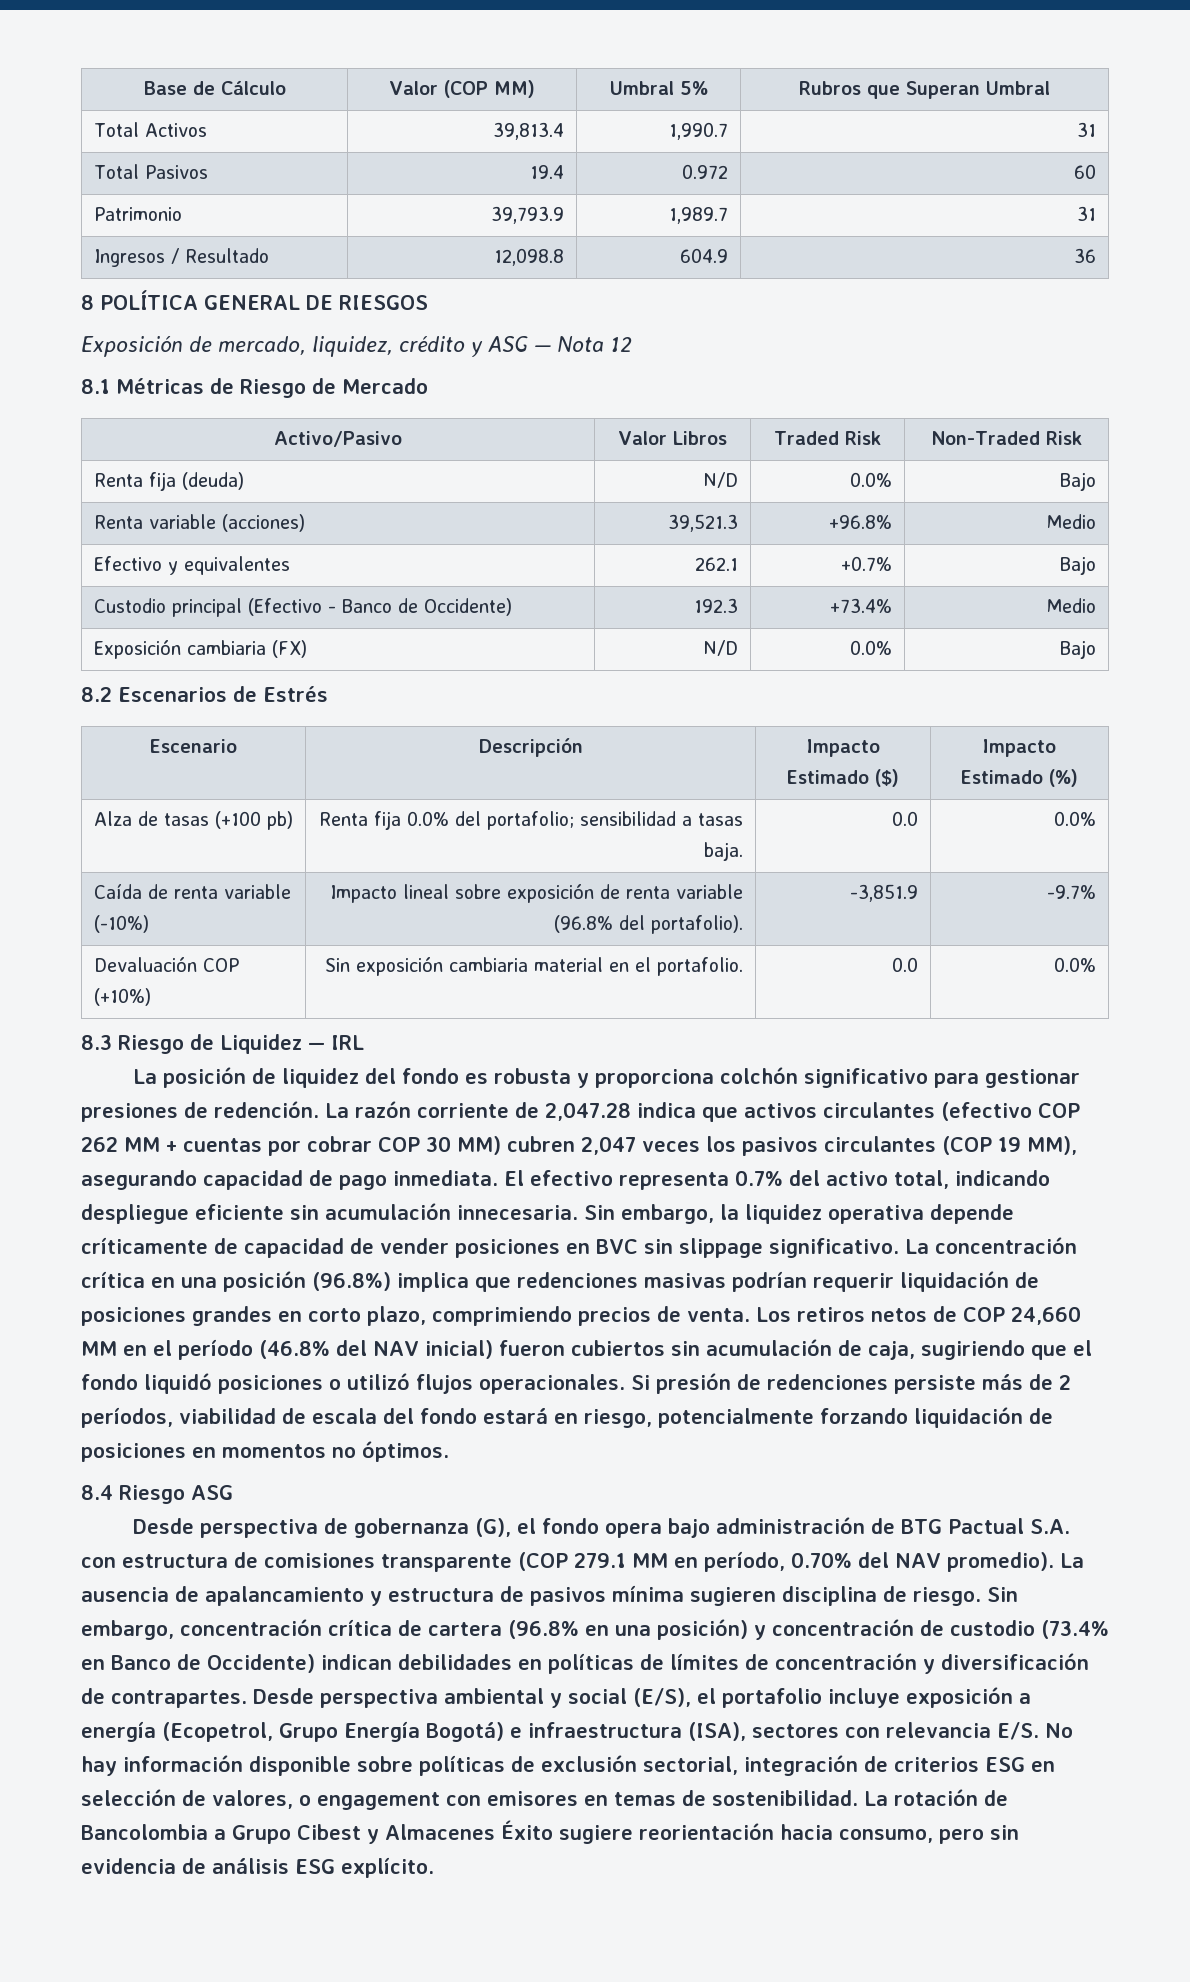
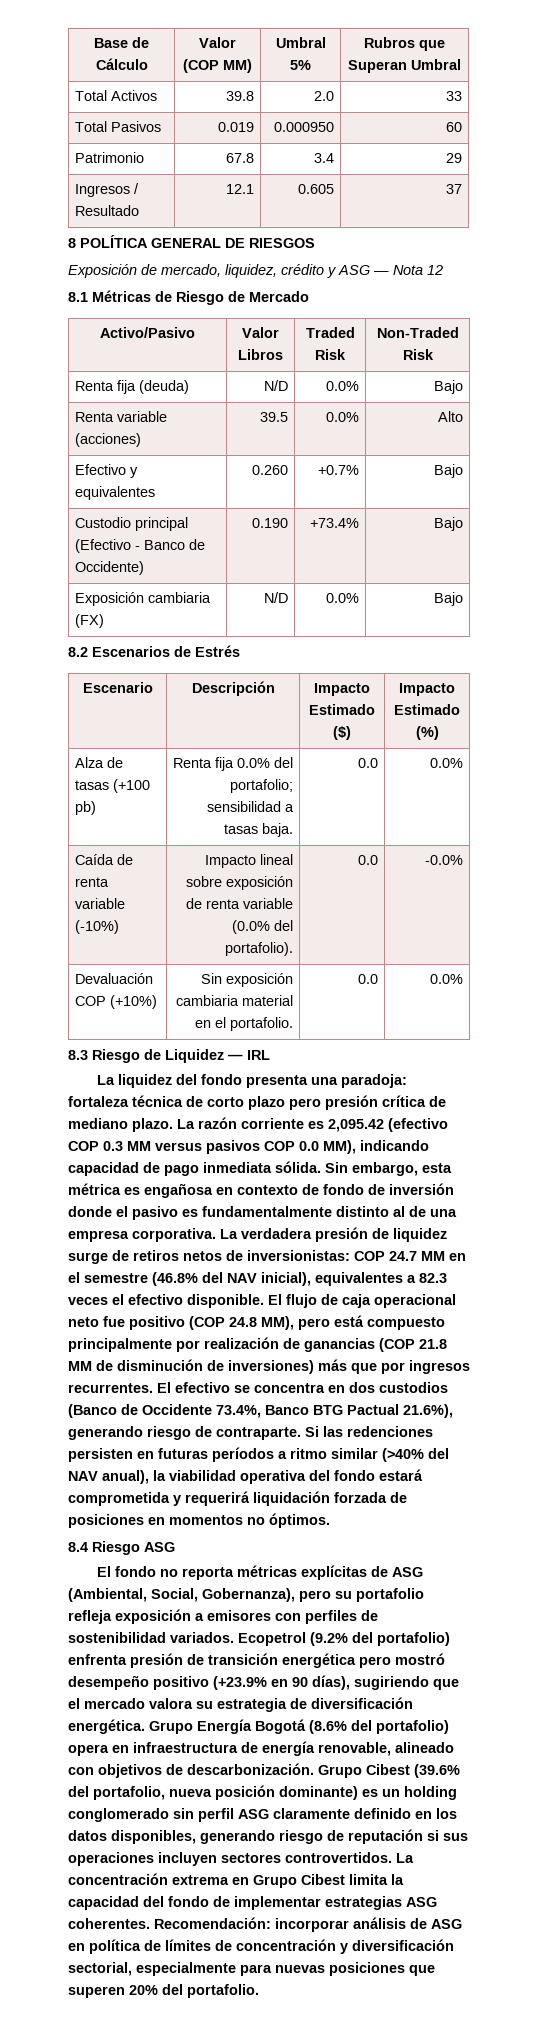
[493,122,565,140] [669,122,729,140] [1077,122,1097,137] 39,813.4 | 1,990.7 | 31 -> [226,91,255,101] [314,91,335,101] [446,91,463,101] 39.8 | 2.0 | 33
[530,165,565,179] [682,164,729,179] 19.4 | 0.972 -> [218,122,255,132] [274,122,335,132] 0.019 | 0.000950
[491,206,565,224] [669,207,729,224] [1077,206,1097,221] 39,793.9 | 1,989.7 | 31 -> [226,153,255,163] [314,153,335,163] [446,153,463,163] 67.8 | 3.4 | 29
[494,248,565,266] [680,248,729,263] [1074,248,1097,263] 12,098.8 | 604.9 | 36 -> [226,184,255,194] [298,184,335,194] [446,184,463,194] 12.1 | 0.605 | 37
[668,514,739,532] [829,515,893,529] [1046,514,1097,529] 39,521.3 | +96.8% | Medio -> [260,412,289,422] [326,412,360,422] [438,411,464,422] 39.5 | 0.0% | Alto
[695,557,739,571] 262.1 -> [252,465,289,475] 0.260
[694,598,739,613] 192.3 -> [252,518,289,528] 0.190
[1046,598,1097,613] Medio -> [434,517,464,531] Bajo
[554,915,614,933] (96.8% -> [232,920,271,934] (0.0%
[850,884,919,902] [1047,885,1097,899] -3,851.9 | -9.7% -> [358,855,379,865] [425,855,464,865] 0.0 | -0.0%
[163,1067,277,1088] posición de -> (115, 1080) none
[465,1067,1081,1088] [81,1101,1080,1122] [81,1136,1077,1156] [81,1170,1050,1190] [81,1203,1014,1224] [81,1237,1077,1258] [81,1271,1039,1292] [81,1306,1081,1326] es robusta y proporciona colchón significativo para gestionar presiones de redención. La razón corriente de 2,047.28 indica que activos circulantes (efectivo COP 262 MM + cuentas por cobrar COP 30 MM) cubren 2,047 veces los pasivos circulantes (COP 19 MM), asegurando capacidad de pago inmediata. El efectivo representa 0.7% del activo total, indicando despliegue eficiente sin acumulación innecesaria. Sin embargo, la liquidez operativa depende críticamente de capacidad de vender posiciones en BVC sin slippage significativo. La concentración crítica en una posición (96.8%) implica que redenciones masivas podrían requerir liquidación de posiciones grandes en corto plazo, comprimiendo precios de venta. Los retiros netos de COP 24,660 -> [245,1074,407,1088] [68,1095,446,1110] [68,1117,448,1132] [68,1140,429,1154] [68,1161,452,1176] [68,1183,454,1198] [68,1206,457,1220] [68,1227,447,1242] [68,1250,417,1264] presenta una paradoja: fortaleza técnica de corto plazo pero presión crítica de mediano plazo. La razón corriente es 2,095.42 (efectivo COP 0.3 MM versus pasivos COP 0.0 MM), indicando capacidad de pago inmediata sólida. Sin embargo, esta métrica es engañosa en contexto de fondo de inversión donde el pasivo es fundamentalmente distinto al de una empresa corporativa. La verdadera presión de liquidez surge de retiros netos de inversionistas: COP 24.7
[178,1339,253,1360] período -> [84,1273,148,1283] semestre
[424,1339,1092,1360] [81,1373,1071,1394] [81,1407,1023,1428] inicial) fueron cubiertos sin acumulación de caja, sugiriendo que el fondo liquidó posiciones o utilizó flujos operacionales. Si presión de redenciones persiste más de 2 períodos, viabilidad de escala del fondo estará en riesgo, potencialmente forzando liquidación -> [261,1272,447,1286] [68,1294,456,1308] [68,1315,445,1330] [68,1337,447,1352] [68,1359,470,1374] [68,1382,448,1393] [68,1404,453,1418] [68,1426,433,1440] [68,1447,449,1462] [68,1469,423,1484] [68,1491,387,1506] inicial), equivalentes a 82.3 veces el efectivo disponible. El flujo de caja operacional neto fue positivo (COP 24.8 MM), pero está compuesto principalmente por realización de ganancias (COP 21.8 MM de disminución de inversiones) más que por ingresos recurrentes. El efectivo se concentra en dos custodios (Banco de Occidente 73.4%, Banco BTG Pactual 21.6%), generando riesgo de contraparte. Si las redenciones persisten en futuras períodos a ritmo similar (>40% del NAV anual), la viabilidad operativa del fondo estará comprometida y requerirá liquidación forzada
[133,1517,1071,1538] [81,1551,1084,1572] [81,1585,1018,1606] [81,1619,1109,1640] [81,1653,634,1674] Desde perspectiva de gobernanza (G), el fondo opera bajo administración de BTG Pactual S.A. con estructura de comisiones transparente (COP 279.1 MM en período, 0.70% del NAV promedio). La ausencia de apalancamiento y estructura de pasivos mínima sugieren disciplina de riesgo. Sin embargo, concentración crítica de cartera (96.8% en una posición) y concentración de custodio (73.4% en Banco de Occidente) indican debilidades en políticas -> [96,1565,423,1580] [68,1588,424,1602] [68,1609,378,1624] [68,1632,450,1646] [68,1653,445,1668] [68,1675,459,1690] [68,1697,413,1712] [68,1719,449,1734] [68,1741,454,1756] [68,1763,460,1778] [68,1785,457,1800] [68,1808,457,1822] [68,1829,468,1844] [68,1852,414,1866] [68,1873,404,1888] [68,1896,437,1910] [68,1917,462,1932] [68,1939,141,1954] El fondo no reporta métricas explícitas de ASG (Ambiental, Social, Gobernanza), pero su portafolio refleja exposición a emisores con perfiles de sostenibilidad variados. Ecopetrol (9.2% del portafolio) enfrenta presión de transición energética pero mostró desempeño positivo (+23.9% en 90 días), sugiriendo que el mercado valora su estrategia de diversificación energética. Grupo Energía Bogotá (8.6% del portafolio) opera en infraestructura de energía renovable, alineado con objetivos de descarbonización. Grupo Cibest (39.6% del portafolio, nueva posición dominante) es un holding conglomerado sin perfil ASG claramente definido en los datos disponibles, generando riesgo de reputación si sus operaciones incluyen sectores controvertidos. La concentración extrema en Grupo Cibest limita la capacidad del fondo de implementar estrategias ASG coherentes. Recomendación: incorporar análisis de ASG en política
[81,1687,1031,1708] [81,1721,1073,1742] [81,1755,1055,1776] [81,1789,1008,1810] [81,1820,1019,1844] [81,1857,434,1878] de contrapartes. Desde perspectiva ambiental y social (E/S), el portafolio incluye exposición a energía (Ecopetrol, Grupo Energía Bogotá) e infraestructura (ISA), sectores con relevancia E/S. No hay información disponible sobre políticas de exclusión sectorial, integración de criterios ESG en selección de valores, o engagement con emisores en temas de sostenibilidad. La rotación de Bancolombia a Grupo Cibest y Almacenes Éxito sugiere reorientación hacia consumo, pero sin evidencia de análisis ESG explícito. -> [68,1962,435,1976] [68,1984,259,1998] sectorial, especialmente para nuevas posiciones que superen 20% del portafolio.

